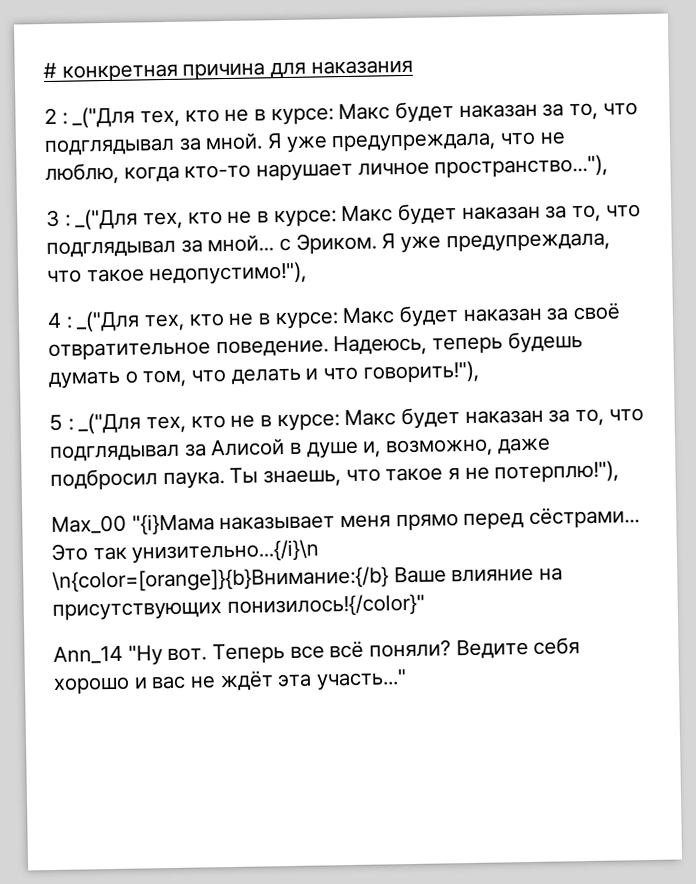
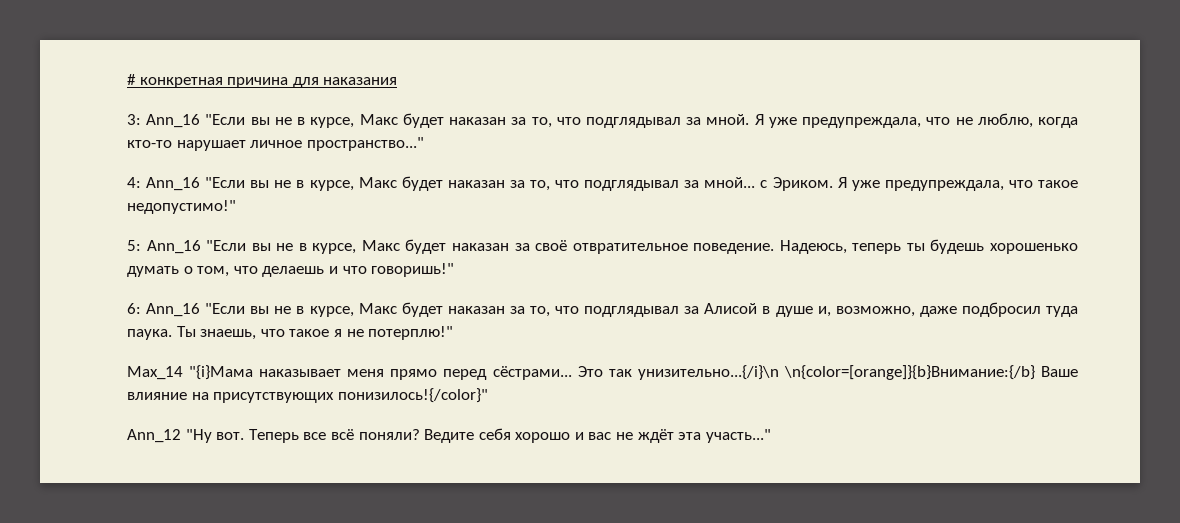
[44,106,334,129] 2 : _("Для тех, кто не в курсе: -> [127,114,355,128] 3: Ann_16 "Если вы не в курсе,
[434,154,609,179] [46,208,337,231] пространство..."), // 3 : _("Для тех, кто не в курсе: -> [306,137,424,151] [127,177,354,191] пространство..." // 4: Ann_16 "Если вы не в курсе,
[148,261,308,286] [47,310,339,333] недопустимо!"), // 4 : _("Для тех, кто не в курсе: -> [127,200,236,214] [127,240,357,254] недопустимо!" // 5: Ann_16 "Если вы не в курсе,
[507,331,583,354] будешь -> [906,239,1078,254] ты будешь хорошенько
[230,367,302,385] делать -> [262,266,325,277] делаешь
[362,360,480,384] [49,412,340,435] говорить!"), // 5 : _("Для тех, кто не в курсе: -> [371,263,455,277] [127,303,354,317] говоришь!" // 6: Ann_16 "Если вы не в курсе,
(158, 479) none -> [1046,306,1078,317] туда
[494,460,620,484] [51,514,127,534] потерплю!"), // Max_00 -> [368,326,454,340] [127,366,183,380] потерплю!" // Max_14
[53,645,123,664] Ann_14 -> [127,429,181,443] Ann_12

